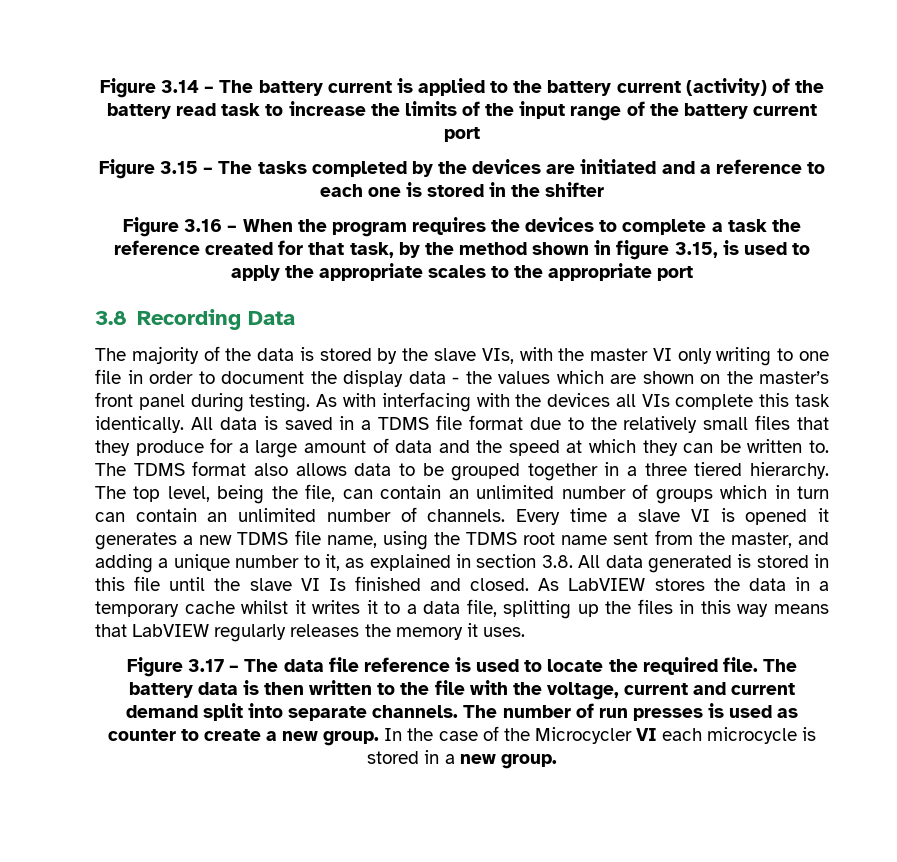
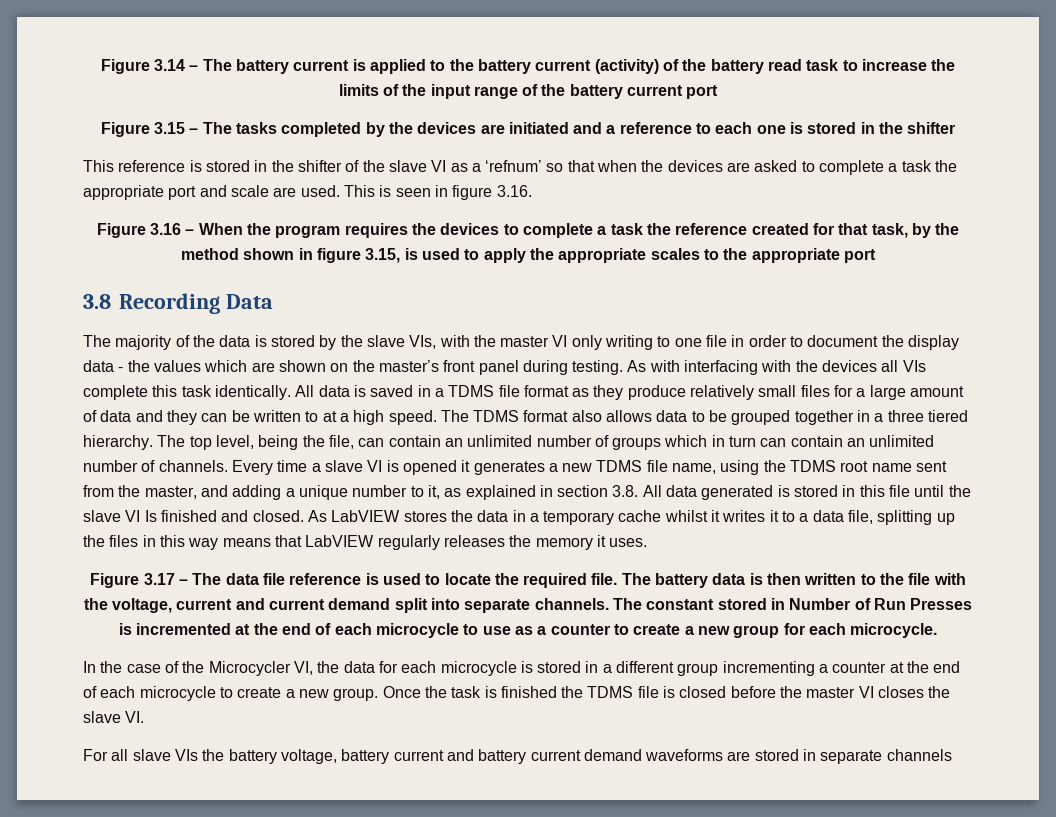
(605, 189) none -> [83,160,958,175] [83,185,532,200] // This reference is stored in the shifter of the slave VI as a ‘refnum’ so that when the devices are asked to complete a task the appropriate port and scale are used. This is seen in figure 3.16.
[529,415,829,433] [95,440,204,456] due to the relatively small files that they produce -> [572,385,830,400] as they produce relatively small files
[476,439,830,456] the speed at which they can be written to. -> [166,410,437,425] they can be written to at a high speed.
[502,703,799,721] number of run presses is used as -> [646,598,973,610] [118,623,547,638] constant stored in Number of Run Presses is incremented at the end of each microcycle to use as a
[323,731,380,746] group. -> [733,623,938,638] group for each microcycle. //
[636,728,658,741] VI -> [293,661,398,675] VI, the data for
[459,754,557,769] new group. -> [616,661,961,676] [83,686,951,701] [83,711,145,723] [83,749,952,764] different group incrementing a counter at the end of each microcycle to create a new group. Once the task is finished the TDMS file is closed before the master VI closes the slave VI. // For all slave VIs the battery voltage, battery current and battery current demand waveforms are stored in separate channels

